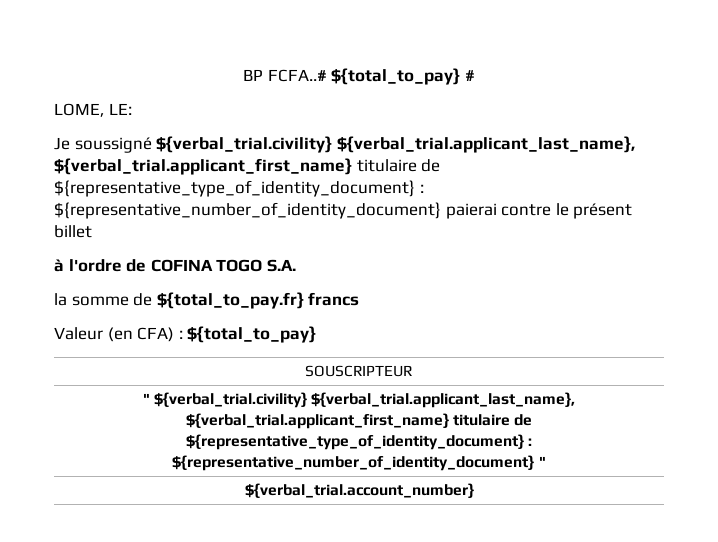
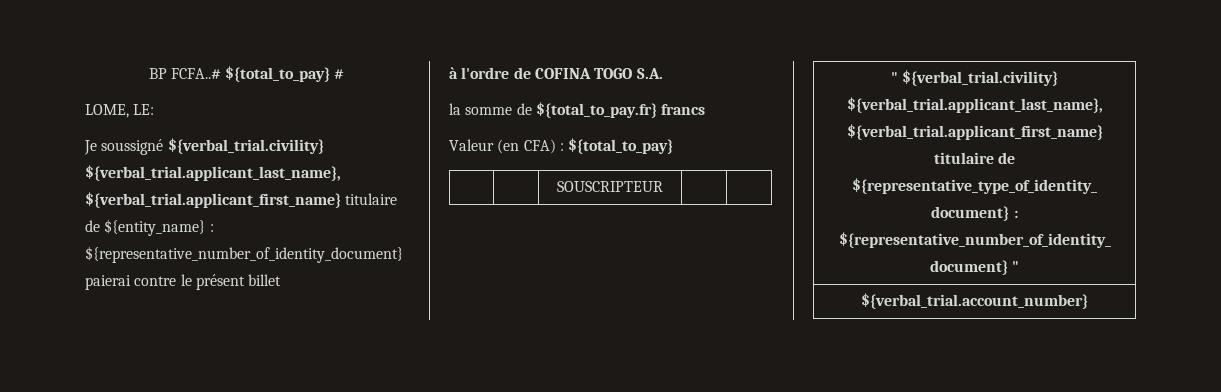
[54,180,415,197] ${representative_type_of_identity_document} -> [104,219,206,236] ${entity_name}

